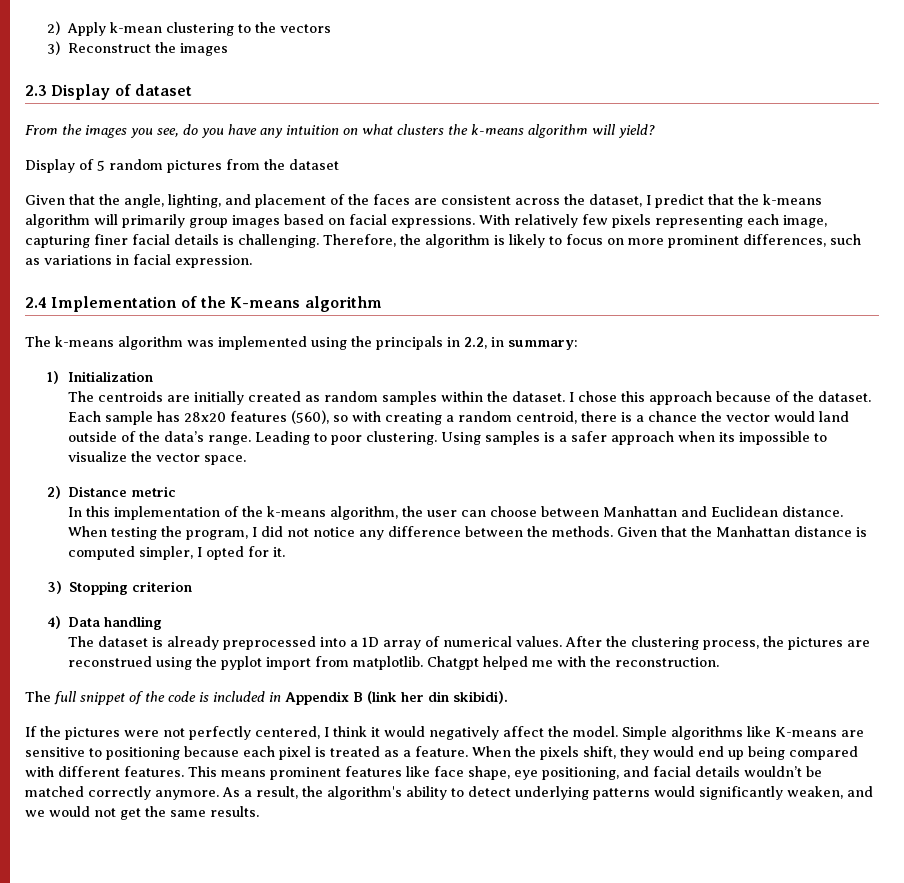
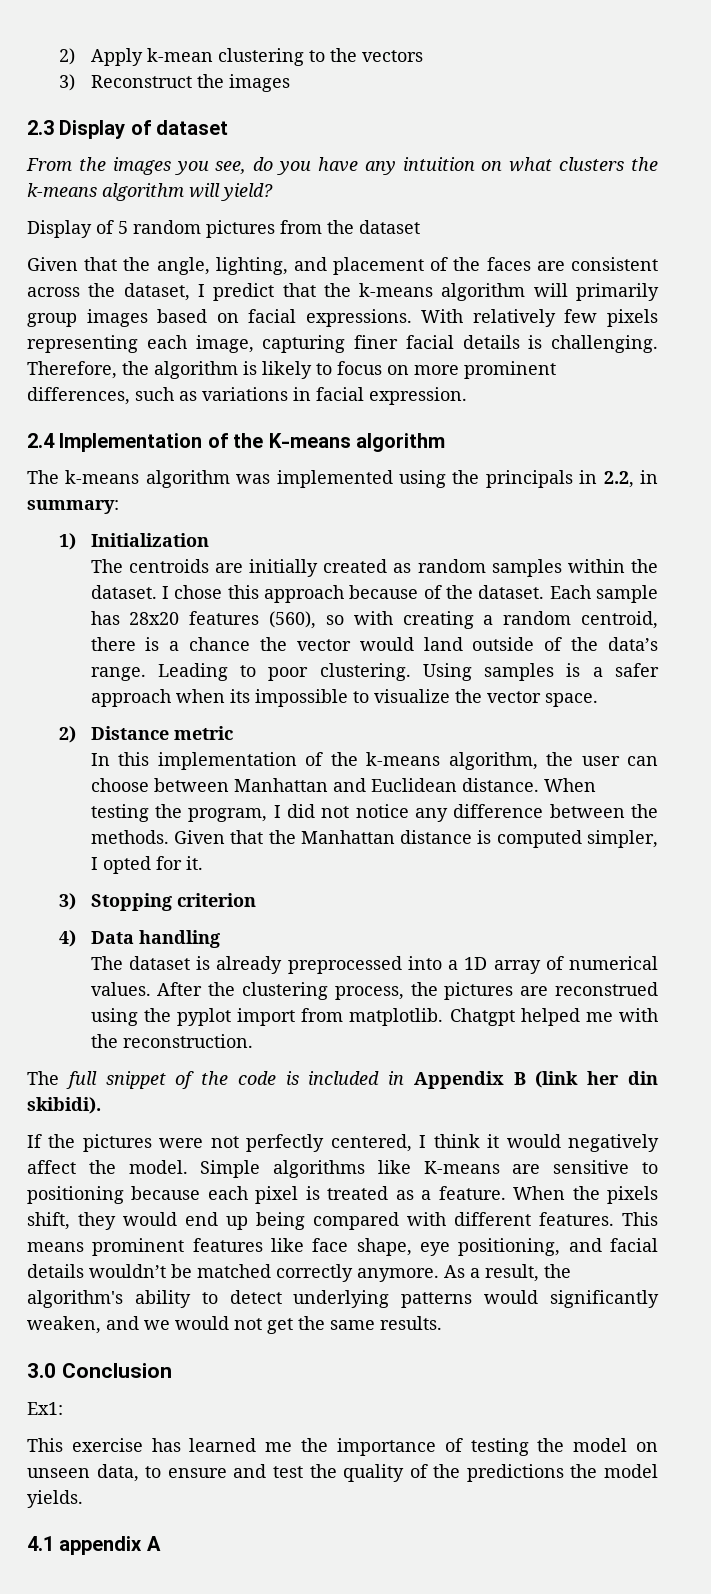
(259, 811) none -> [27,1363,172,1378] [27,1402,63,1415] [27,1438,658,1456] [27,1464,658,1482] [27,1490,83,1508] [27,1536,161,1555] // 3.0 Conclusion // Ex1: // This exercise has learned me the importance of testing the model on unseen data, to ensure and test the quality of the predictions the model yields. // 4.1 appendix A

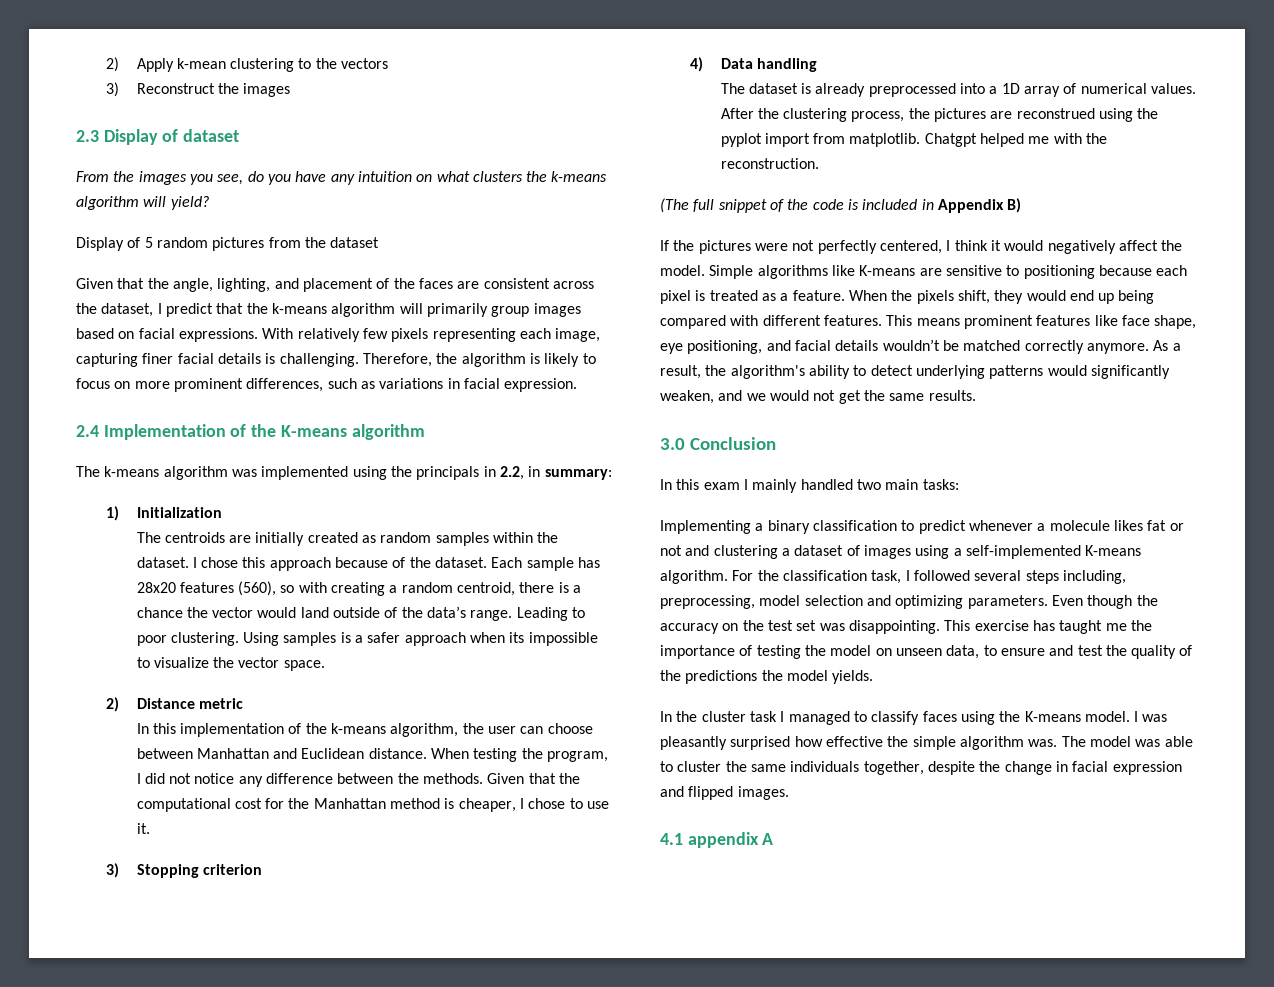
[300,830,658,848] [90,856,182,874] Manhattan distance is computed simpler, I opted for -> [136,798,610,812] computational cost for the Manhattan method is cheaper, I chose to use
[27,1071,59,1085] The -> [660,198,689,213] (The
[513,1071,658,1088] [27,1097,101,1114] B (link her din skibidi). -> [1007,198,1022,213] B)
[27,1402,63,1415] Ex1: // -> [660,479,959,493] [660,520,1184,534] [660,545,1142,559] [660,570,1126,584] [660,595,1158,609] [660,620,940,634] In this exam I mainly handled two main tasks: // Implementing a binary classification to predict whenever a molecule likes fat or not and clustering a dataset of images using a self-implemented K-means algorithm. For the classification task, I followed several steps including, preprocessing, model selection and optimizing parameters. Even though the accuracy on the test set was disappointing.
[189,1438,257,1452] learned -> [1059,620,1103,634] taught
(83, 1499) none -> [660,711,1168,725] [660,736,1193,750] [660,761,1182,775] [660,786,789,800] // In the cluster task I managed to classify faces using the K-means model. I was pleasantly surprised how effective the simple algorithm was. The model was able to cluster the same individuals together, despite the change in facial expression and flipped images.

